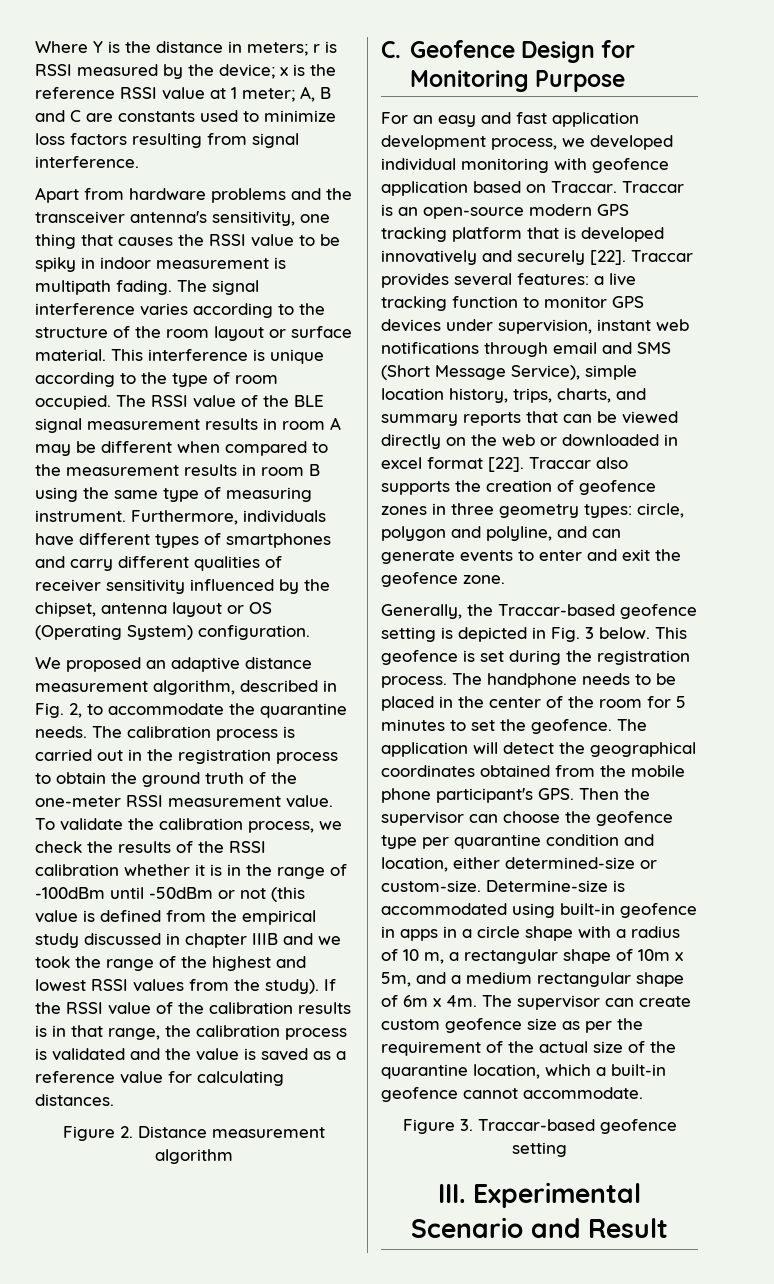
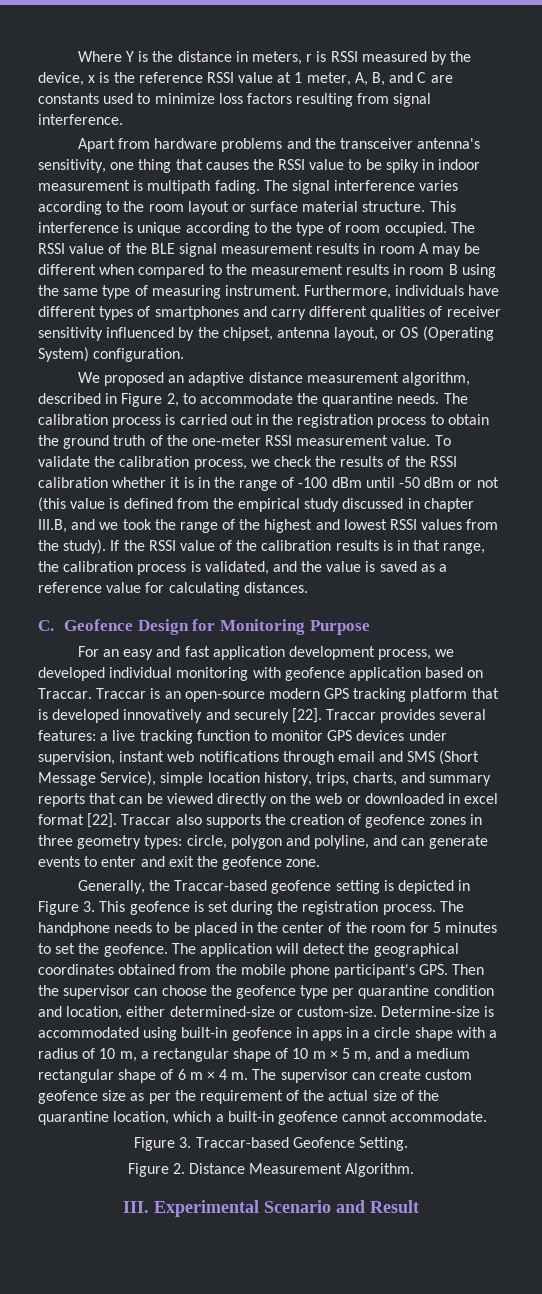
[247,42,308,56] meters; -> [251,51,302,65] meters,
[219,64,275,79] device; -> [38,72,84,86] device,
[242,86,331,102] meter; A, B -> [306,72,386,86] meter, A, B,
[35,326,161,338] structure of the -> (145, 206) none
[35,349,106,361] material. -> [302,201,426,212] material structure.
[172,602,222,617] layout -> [334,327,379,341] layout,
[35,703,64,718] Fig. -> [121,393,163,407] Figure
[35,887,213,899] -100dBm until -50dBm -> [298,477,455,488] -100 dBm until -50 dBm
[252,933,278,945] IIIB -> [38,519,67,533] III.B,
[52,1048,125,1061] validated -> [204,561,269,575] validated,
[62,1126,325,1141] [154,1149,233,1164] // Figure 2. Distance measurement algorithm -> (308, 587) none
[551,627,650,642] Fig. 3 below. -> [38,901,96,915] Figure 3.
[638,949,683,961] [381,972,411,987] 10m x 5m, -> [292,1048,372,1062] 10 m × 5 m,
[403,995,477,1007] 6m x 4m. -> [177,1069,249,1080] 6 m × 4 m.
[599,1119,677,1134] [512,1142,567,1157] geofence setting -> [292,1137,408,1151] [127,1163,415,1177] Geofence Setting. // Figure 2. Distance Measurement Algorithm.

